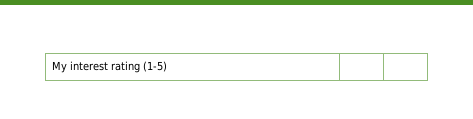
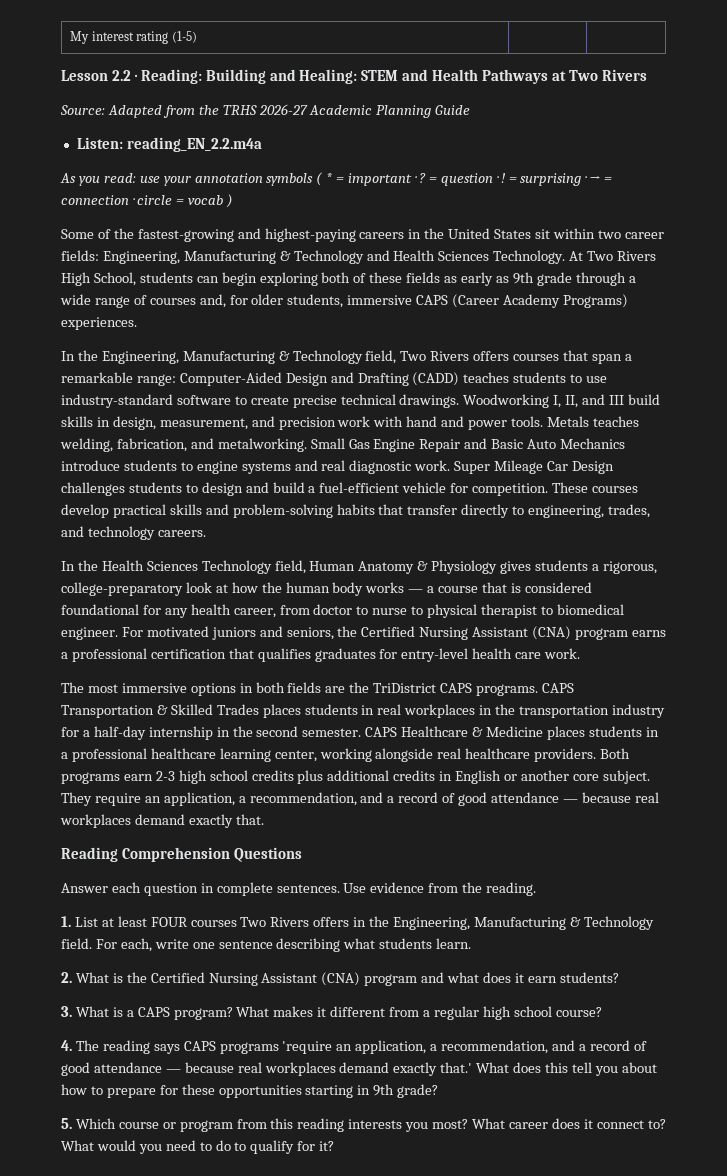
(167, 66) none -> [61,69,647,84] [60,104,471,118] [76,137,262,152] [60,172,613,186] [61,194,233,208] [61,228,664,242] [61,250,657,264] [61,272,636,286] [60,294,628,308] [61,317,137,330] [61,350,632,364] [61,372,608,386] [61,394,660,408] [61,416,639,430] [60,438,626,452] [61,460,614,474] [61,482,638,496] [61,504,651,518] [61,526,206,540] [61,560,657,574] [61,582,592,596] [61,604,624,618] [61,626,666,640] [61,648,581,662] [61,682,574,696] [61,704,665,718] [61,726,659,740] [61,748,631,762] [61,770,650,784] [61,792,659,806] [60,814,264,828] [61,847,302,862] [61,882,537,896] [61,916,654,930] [61,938,472,952] [61,972,619,986] [61,1006,602,1020] [61,1040,647,1054] [61,1062,657,1076] [61,1084,439,1098] [61,1118,666,1132] [61,1140,335,1154] // Lesson 2.2 · Reading: Building and Healing: STEM and Health Pathways at Two Rivers // Source: Adapted from the TRHS 2026-27 Academic Planning Guide // Listen: reading_EN_2.2.m4a // As you read: use your annotation symbols ( * = important · ? = question · ! = surprising · → = connection · circle = vocab ) // Some of the fastest-growing and highest-paying careers in the United States sit within two career fields: Engineering, Manufacturing & Technology and Health Sciences Technology. At Two Rivers High School, students can begin exploring both of these fields as early as 9th grade through a wide range of courses and, for older students, immersive CAPS (Career Academy Programs) experiences. // In the Engineering, Manufacturing & Technology field, Two Rivers offers courses that span a remarkable range: Computer-Aided Design and Drafting (CADD) teaches students to use industry-standard software to create precise technical drawings. Woodworking I, II, and III build skills in design, measurement, and precision work with hand and power tools. Metals teaches welding, fabrication, and metalworking. Small Gas Engine Repair and Basic Auto Mechanics introduce students to engine systems and real diagnostic work. Super Mileage Car Design challenges students to design and build a fuel-efficient vehicle for competition. These courses develop practical skills and problem-solving habits that transfer directly to engineering, trades, and technology careers. // In the Health Sciences Technology field, Human Anatomy & Physiology gives students a rigorous, college-preparatory look at how the human body works — a course that is considered foundational for any health career, from doctor to nurse to physical therapist to biomedical engineer. For motivated juniors and seniors, the Certified Nursing Assistant (CNA) program earns a professional certification that qualifies graduates for entry-level health care work. // The most immersive options in both fields are the TriDistrict CAPS programs. CAPS Transportation & Skilled Trades places students in real workplaces in the transportation industry for a half-day internship in the second semester. CAPS Healthcare & Medicine places students in a professional healthcare learning center, working alongside real healthcare providers. Both programs earn 2-3 high school credits plus additional credits in English or another core subject. They require an application, a recommendation, and a record of good attendance — because real workplaces demand exactly that. // Reading Comprehension Questions // Answer each question in complete sentences. Use evidence from the reading. // 1. List at least FOUR courses Two Rivers offers in the Engineering, Manufacturing & Technology field. For each, write one sentence describing what students learn. // 2. What is the Certified Nursing Assistant (CNA) program and what does it earn students? // 3. What is a CAPS program? What makes it different from a regular high school course? // 4. The reading says CAPS programs 'require an application, a recommendation, and a record of good attendance — because real workplaces demand exactly that.' What does this tell you about how to prepare for these opportunities starting in 9th grade? // 5. Which course or program from this reading interests you most? What career does it connect to? What would you need to do to qualify for it?

